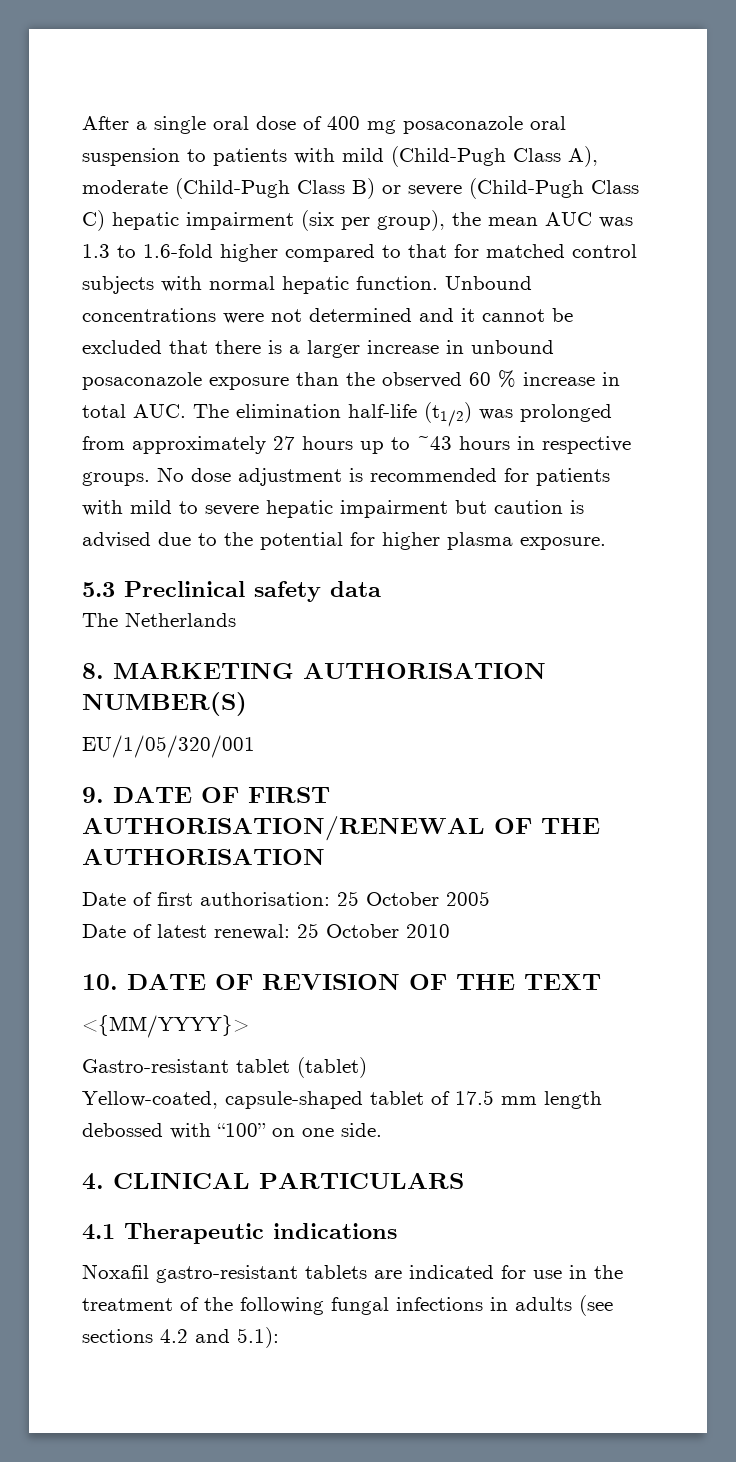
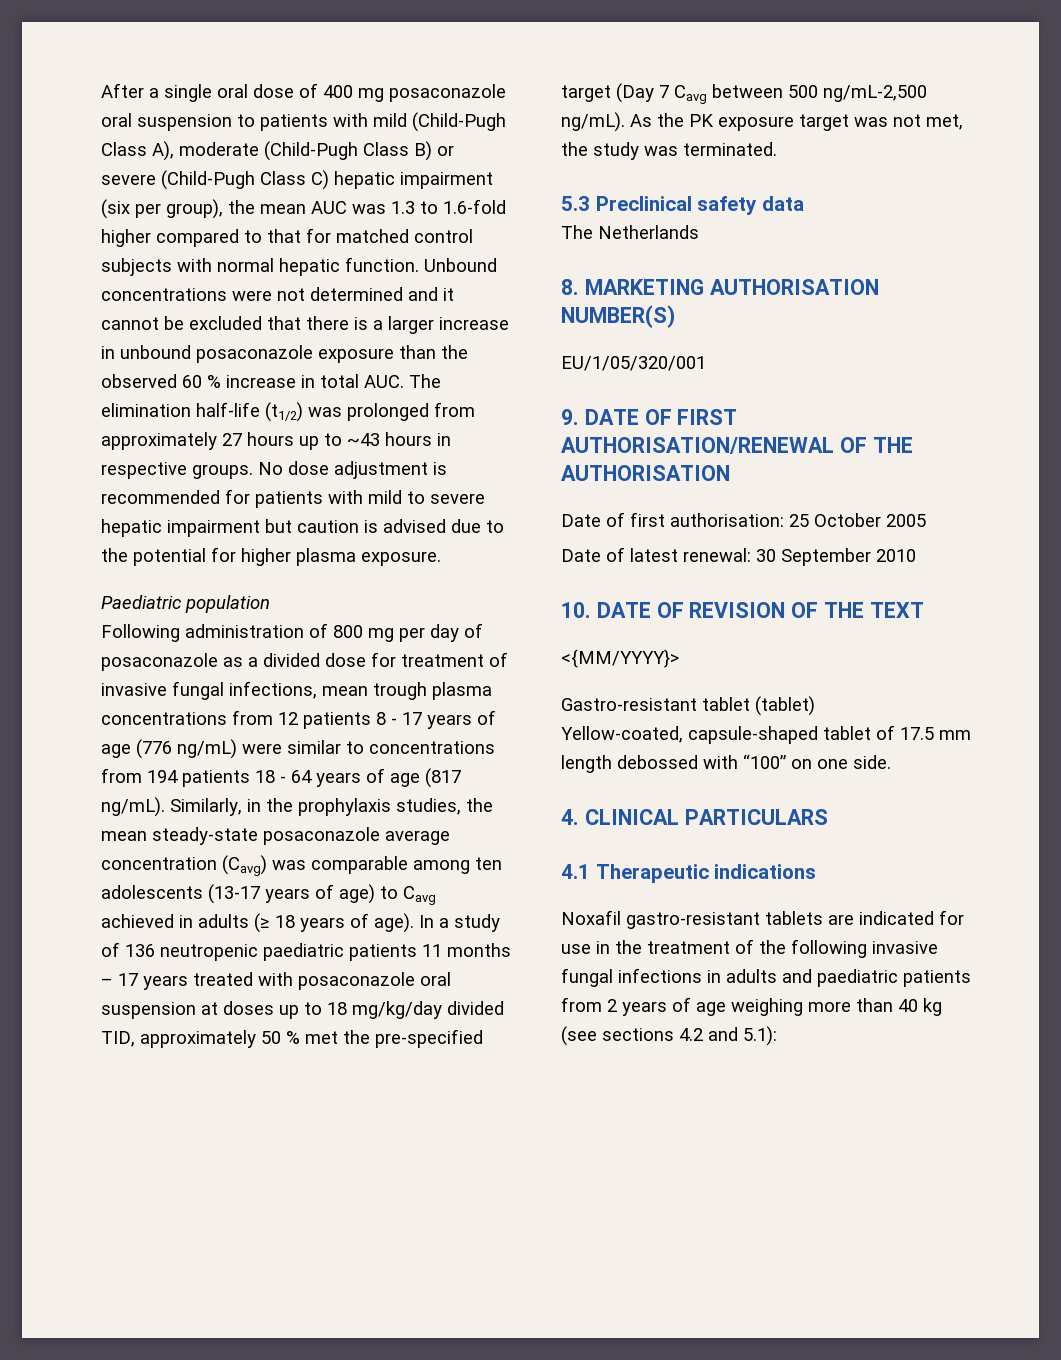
(606, 543) none -> [101,595,270,613] [101,623,483,642] [101,652,508,671] [101,681,492,700] [101,710,496,729] [101,739,495,759] [101,768,461,788] [101,797,493,817] [101,827,450,845] [101,855,502,876] [101,884,436,905] [101,913,500,933] [101,942,511,961] [101,972,451,990] [101,1001,504,1019] [101,1029,483,1048] [561,83,927,104] [561,112,963,132] [561,142,777,160] // Paediatric population // Following administration of 800 mg per day of posaconazole as a divided dose for treatment of invasive fungal infections, mean trough plasma concentrations from 12 patients 8 - 17 years of age (776 ng/mL) were similar to concentrations from 194 patients 18 - 64 years of age (817 ng/mL). Similarly, in the prophylaxis studies, the mean steady-state posaconazole average concentration (Cavg) was comparable among ten adolescents (13-17 years of age) to Cavg achieved in adults (≥ 18 years of age). In a study of 136 neutropenic paediatric patients 11 months – 17 years treated with posaconazole oral suspension at doses up to 18 mg/kg/day divided TID, approximately 50 % met the pre-specified target (Day 7 Cavg between 500 ng/mL-2,500 ng/mL). As the PK exposure target was not met, the study was terminated.
[297,923,399,938] 25 October -> [756,548,871,566] 30 September
(324, 1306) none -> [872,941,938,954] invasive
(572, 1304) none -> [782,969,971,987] [561,997,942,1016] and paediatric patients from 2 years of age weighing more than 40 kg

